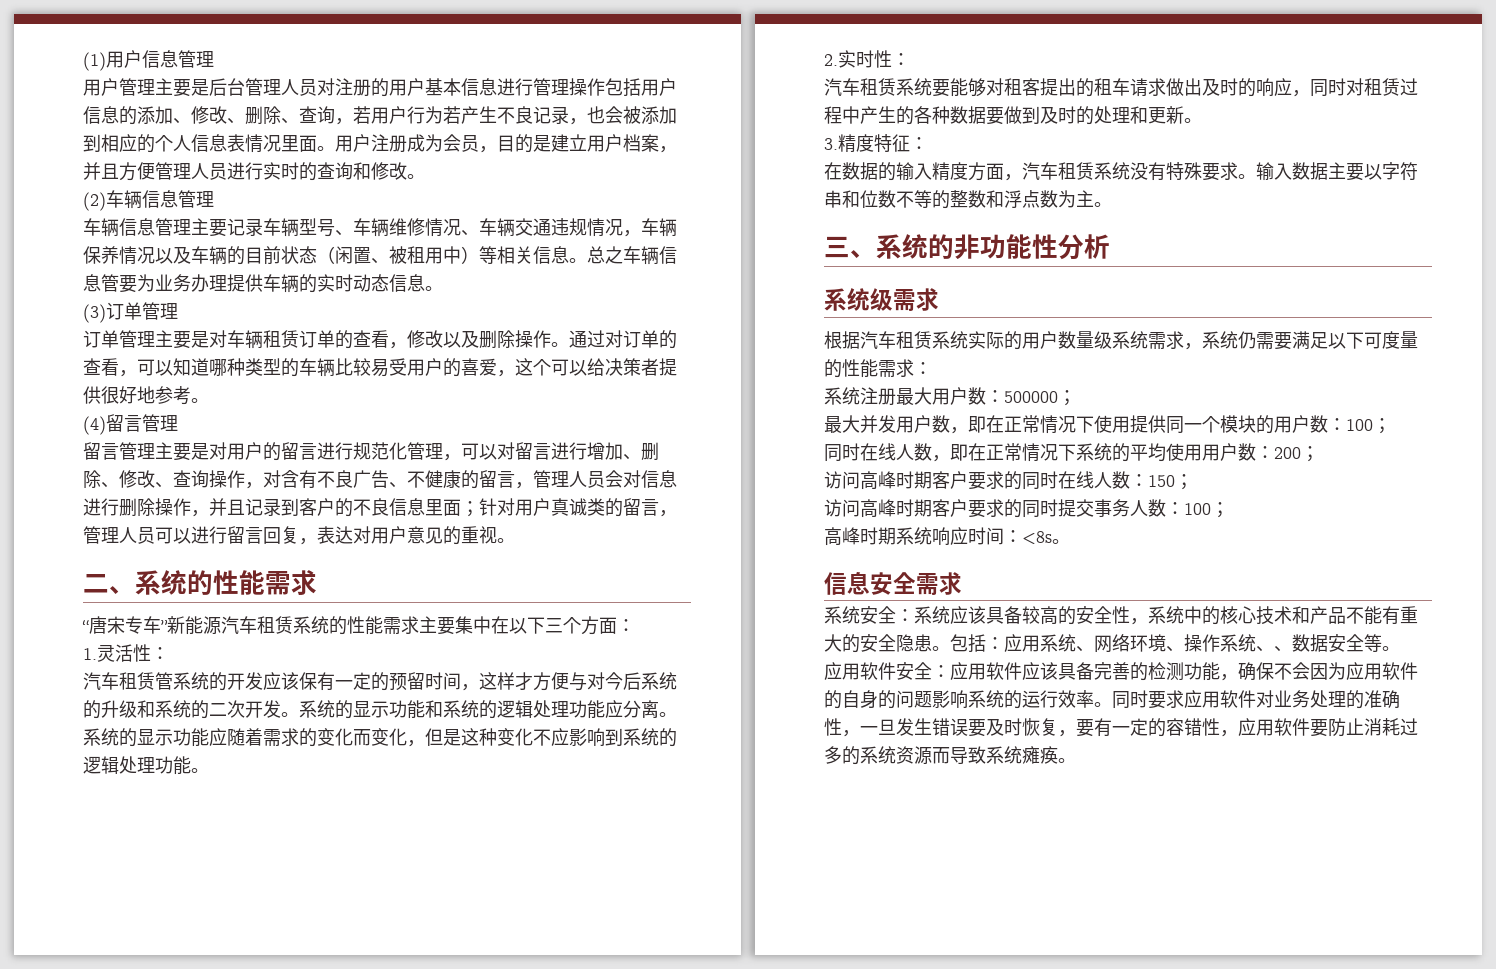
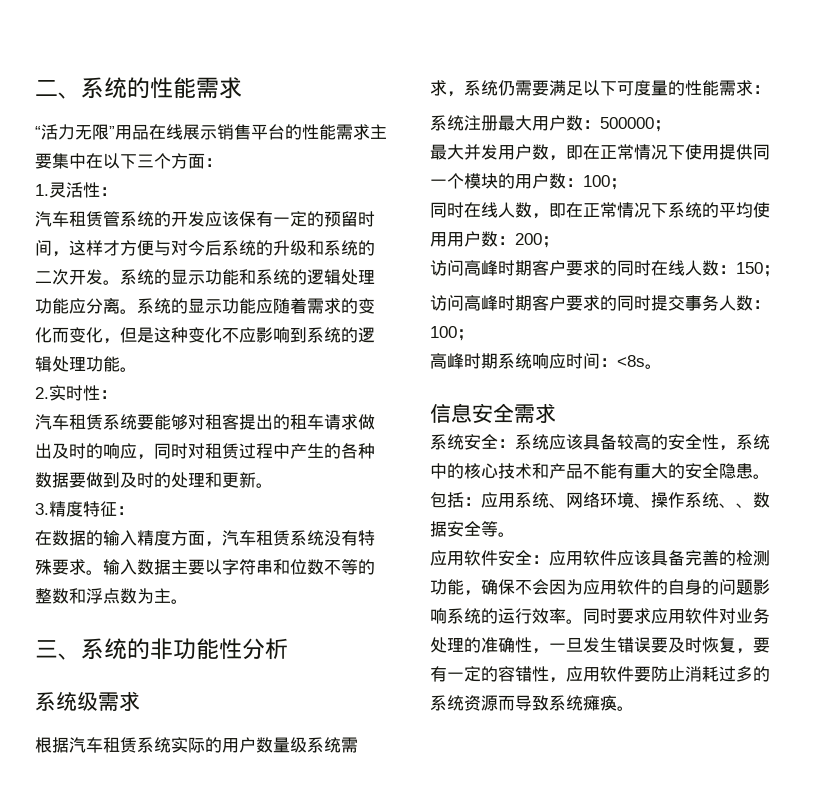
[83,50,214,71] [83,78,677,97] [83,106,677,125] [83,134,677,153] [83,162,425,181] [83,190,214,211] [83,218,677,237] [83,246,677,265] [83,274,443,293] [83,302,178,323] [83,330,677,349] [83,358,677,377] [83,386,209,405] [83,414,178,435] [83,442,659,461] [83,470,677,489] [83,498,677,517] [83,526,515,545] (1)用户信息管理 // 用户管理主要是后台管理人员对注册的用户基本信息进行管理操作包括用户信息的添加、修改、删除、查询，若用户行为若产生不良记录，也会被添加到相应的个人信息表情况里面。用户注册成为会员，目的是建立用户档案，并且方便管理人员进行实时的查询和修改。 // (2)车辆信息管理 // 车辆信息管理主要记录车辆型号、车辆维修情况、车辆交通违规情况，车辆保养情况以及车辆的目前状态（闲置、被租用中）等相关信息。总之车辆信息管要为业务办理提供车辆的实时动态信息。 // (3)订单管理 // 订单管理主要是对车辆租赁订单的查看，修改以及删除操作。通过对订单的查看，可以知道哪种类型的车辆比较易受用户的喜爱，这个可以给决策者提供很好地参考。 // (4)留言管理 // 留言管理主要是对用户的留言进行规范化管理，可以对留言进行增加、删除、修改、查询操作，对含有不良广告、不健康的留言，管理人员会对信息进行删除操作，并且记录到客户的不良信息里面；针对用户真诚类的留言，管理人员可以进行留言回复，表达对用户意见的重视。 // -> (35, 88) none
[89,616,329,635] 唐宋专车”新能源汽车租赁系统 -> [41,124,285,140] 活力无限”用品在线展示销售平台

